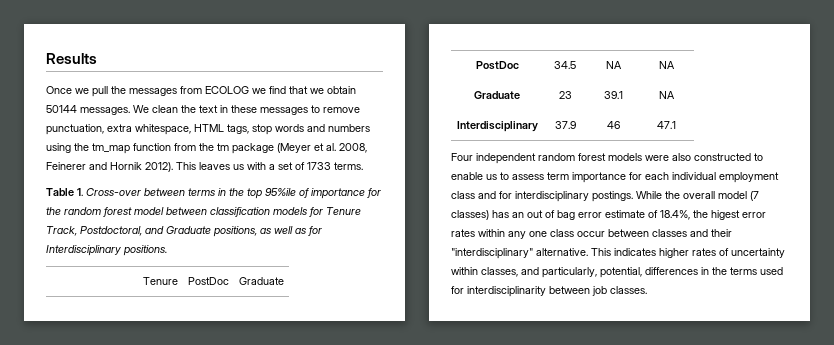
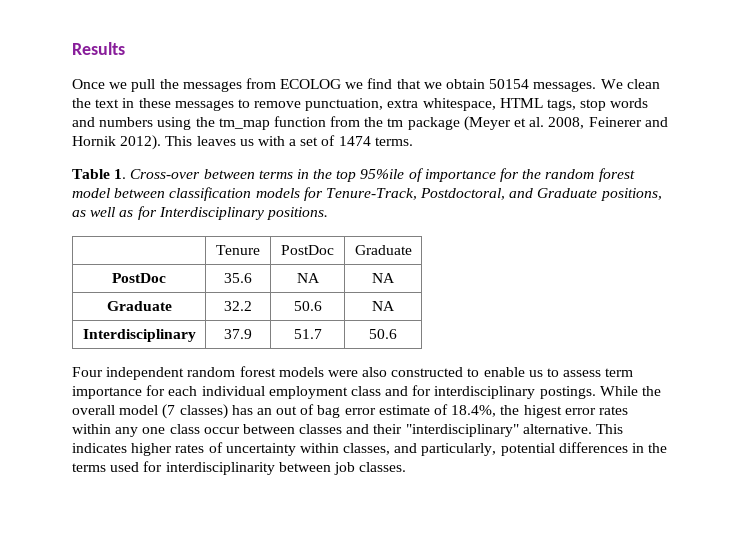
[46,105,77,113] 50144 -> [489,79,530,89] 50154
[307,162,331,170] 1733 -> [338,136,371,146] 1474
[326,207,361,215] [46,226,77,236] Tenure Track, -> [325,188,417,200] Tenure-Track,
[554,61,576,69] 34.5 -> [224,273,252,283] 35.6
[558,91,572,99] [603,91,623,99] 23 | 39.1 -> [224,301,252,311] [293,301,322,311] 32.2 | 50.6
[606,121,620,129] [656,121,676,129] 46 | 47.1 -> [293,329,322,339] [369,329,397,339] 51.7 | 50.6
[600,267,642,278] potential, -> [500,443,555,456] potential

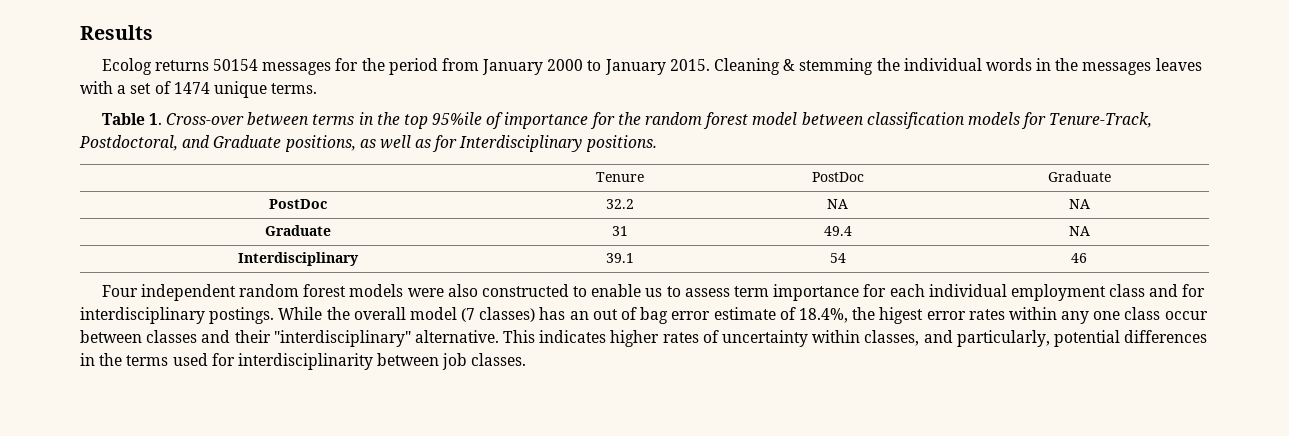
[72,78,660,92] [72,98,649,111] [72,116,668,131] [72,135,254,150] Once we pull the messages from ECOLOG we find that we obtain 50154 messages. We clean the text in these messages to remove punctuation, extra whitespace, HTML tags, stop words and numbers using the tm_map function from the tm package (Meyer et al. 2008, Feinerer and Hornik 2012). This leaves us -> [101,58,1202,75] Ecolog returns 50154 messages for the period from January 2000 to January 2015. Cleaning & stemming the individual words in the messages leaves
(371, 141) none -> [213,81,267,98] unique
[224,273,252,283] 35.6 -> [605,199,634,209] 32.2
[224,301,252,311] [293,301,322,311] 32.2 | 50.6 -> [611,226,628,236] [823,226,852,236] 31 | 49.4
[224,329,252,339] [293,329,322,339] [369,329,397,339] 37.9 | 51.7 | 50.6 -> [605,253,634,263] [829,253,846,263] [1071,253,1087,263] 39.1 | 54 | 46

